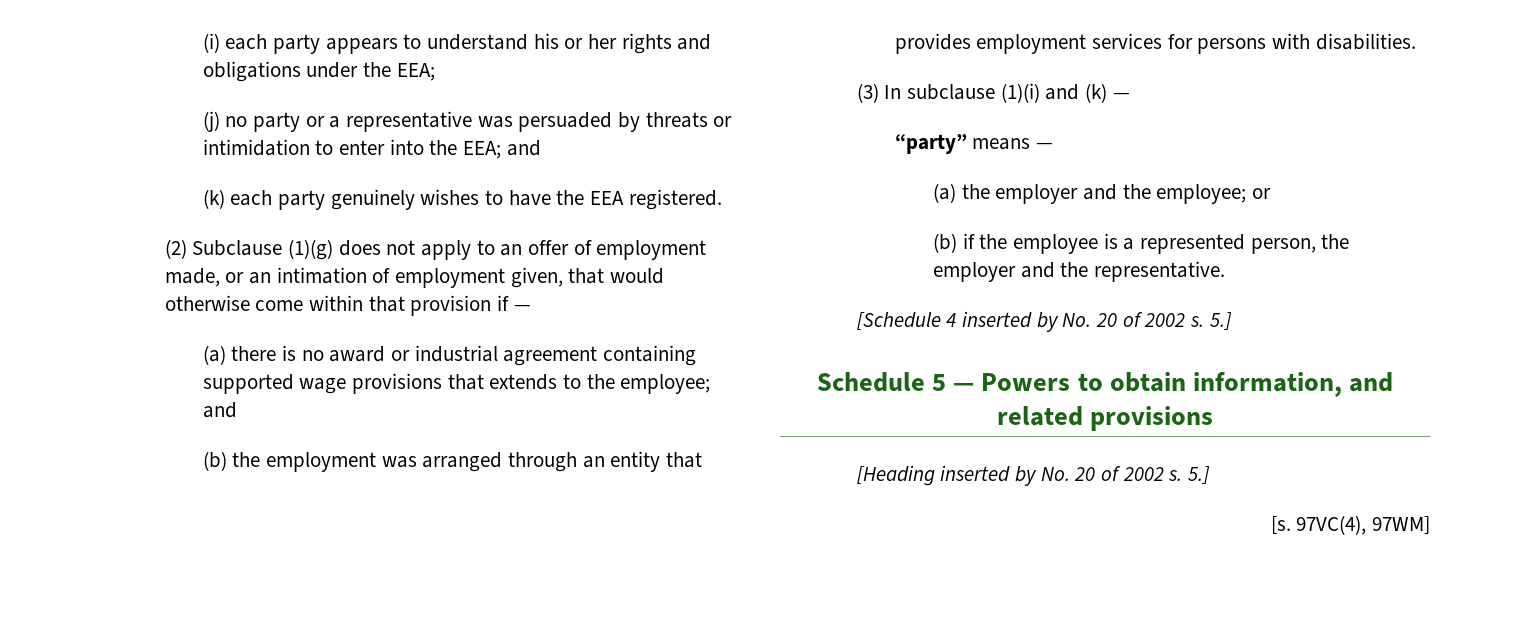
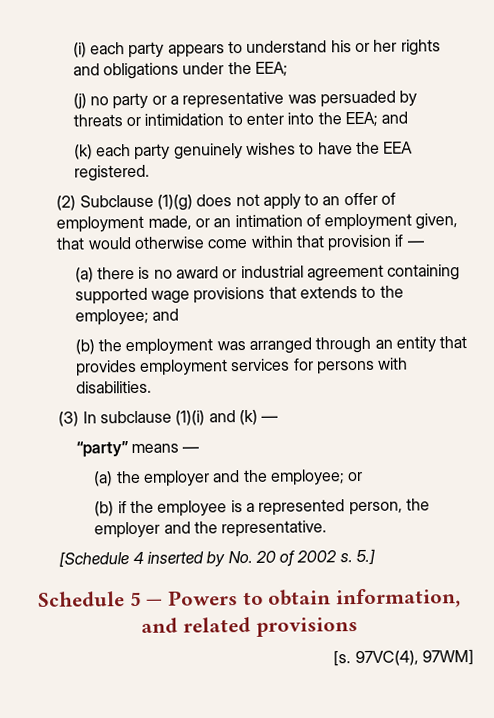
[856,465,1210,486] // [Heading inserted by No. 20 of 2002 s. 5.] -> (358, 627) none

